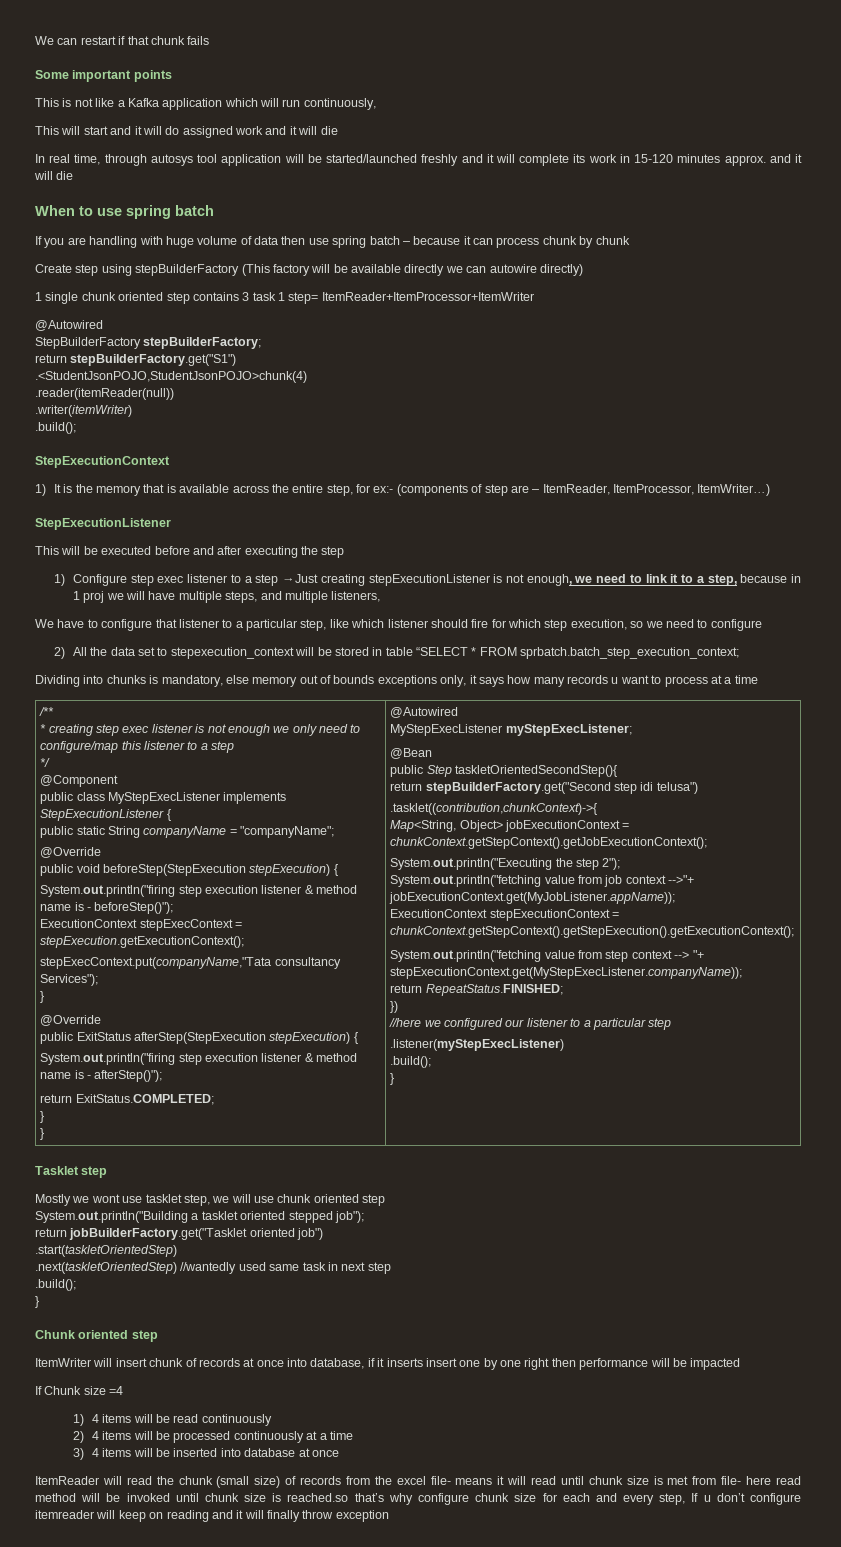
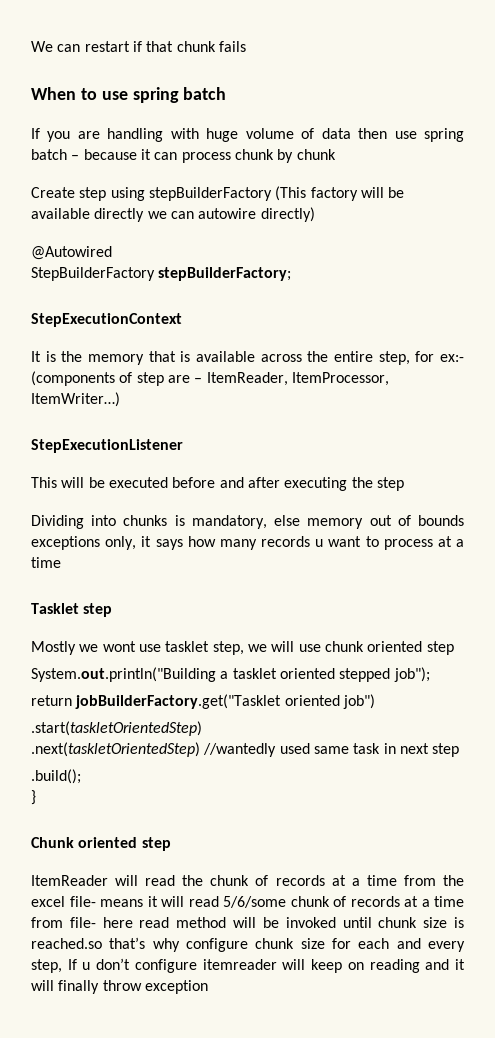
[35,70,172,82] [35,98,376,110] [35,126,338,138] [35,154,803,166] [34,171,74,180] // Some important points // This is not like a Kafka application which will run continuously, // This will start and it will do assigned work and it will die // In real time, through autosys tool application will be started/launched freshly and it will complete its work in 15-120 minutes approx. and it will die -> (246, 46) none
[35,292,534,304] [35,320,103,331] [35,337,262,349] [35,354,237,366] [35,371,307,383] [35,388,174,400] [35,405,132,417] [35,422,76,434] 1 single chunk oriented step contains 3 task 1 step= ItemReader+ItemProcessor+ItemWriter // @Autowired // StepBuilderFactory stepBuilderFactory; // return stepBuilderFactory.get("S1") // .<StudentJsonPOJO,StudentJsonPOJO>chunk(4) // .reader(itemReader(null)) // .writer(itemWriter) // .build(); -> [31,246,112,260] [31,267,292,281] @Autowired // StepBuilderFactory stepBuilderFactory;
[35,484,46,496] 1) -> (182, 320) none
[53,574,801,586] [72,591,381,603] [35,619,762,631] [53,647,740,659] // 1) Configure step exec listener to a step →Just creating stepExecutionListener is not enough, we need to link it to a step, because in 1 proj we will have multiple steps, and multiple listeners, // We have to configure that listener to a particular step, like which listener should fire for which step execution, so we need to configure // 2) All the data set to stepexecution_context will be stored in table “SELECT * FROM sprbatch.batch_step_execution_context; -> (404, 484) none
[39,707,55,716] [40,724,361,736] [40,741,235,753] [40,758,51,767] [40,775,119,787] [40,792,287,804] [40,809,171,821] [40,826,335,838] [40,847,102,858] [40,864,338,876] [40,885,358,897] [40,902,174,914] [40,919,243,931] [40,936,245,948] [40,957,341,969] [40,974,99,986] [40,991,45,1003] [40,1015,102,1026] [40,1032,358,1044] [40,1053,358,1065] [40,1070,163,1082] [40,1094,214,1105] [40,1111,45,1123] [40,1128,45,1140] [390,707,459,718] [390,724,632,736] [390,748,433,759] [390,765,618,777] [390,782,698,794] [390,803,598,815] [390,820,630,832] [390,837,708,849] [390,858,621,870] [390,875,695,887] [389,892,676,904] [390,909,620,921] [390,926,795,938] [390,950,704,962] [390,967,743,979] [390,984,563,996] [390,1001,399,1013] [389,1018,672,1030] [390,1039,565,1051] [390,1056,432,1068] [390,1073,395,1085] // /** // * creating step exec listener is not enough we only need to configure/map this listener to a step // */ // @Component // public class MyStepExecListener implements StepExecutionListener { // public static String companyName = "companyName"; // @Override // public void beforeStep(StepExecution stepExecution) { // System.out.println("firing step execution listener & method name is - beforeStep()"); // ExecutionContext stepExecContext = stepExecution.getExecutionContext(); // stepExecContext.put(companyName,"Tata consultancy Services"); // } // @Override // public ExitStatus afterStep(StepExecution stepExecution) { // System.out.println("firing step execution listener & method name is - afterStep()"); // return ExitStatus.COMPLETED; // } // } | @Autowired // MyStepExecListener myStepExecListener; // @Bean // public Step taskletOrientedSecondStep(){ // return stepBuilderFactory.get("Second step idi telusa") // .tasklet((contribution,chunkContext)->{ // Map<String, Object> jobExecutionContext = chunkContext.getStepContext().getJobExecutionContext(); // System.out.println("Executing the step 2"); // System.out.println("fetching value from job context -->"+ jobExecutionContext.get(MyJobListener.appName)); // ExecutionContext stepExecutionContext = chunkContext.getStepContext().getStepExecution().getExecutionContext(); // System.out.println("fetching value from step context --> "+ stepExecutionContext.get(MyStepExecListener.companyName)); // return RepeatStatus.FINISHED; // }) // //here we configured our listener to a particular step // .listener(myStepExecListener) // .build(); // } -> (61, 562) none
[35,1358,741,1370] [35,1386,124,1395] [72,1414,272,1426] [72,1431,353,1443] [72,1448,339,1460] // ItemWriter will insert chunk of records at once into database, if it inserts insert one by one right then performance will be impacted // If Chunk size =4 // 1) 4 items will be read continuously // 2) 4 items will be processed continuously at a time // 3) 4 items will be inserted into database at once -> (171, 844) none
[216,1476,342,1488] (small size) of records -> [255,875,397,886] of records at a time
[560,1476,689,1485] until chunk size is met -> [223,896,464,908] 5/6/some chunk of records at a time

